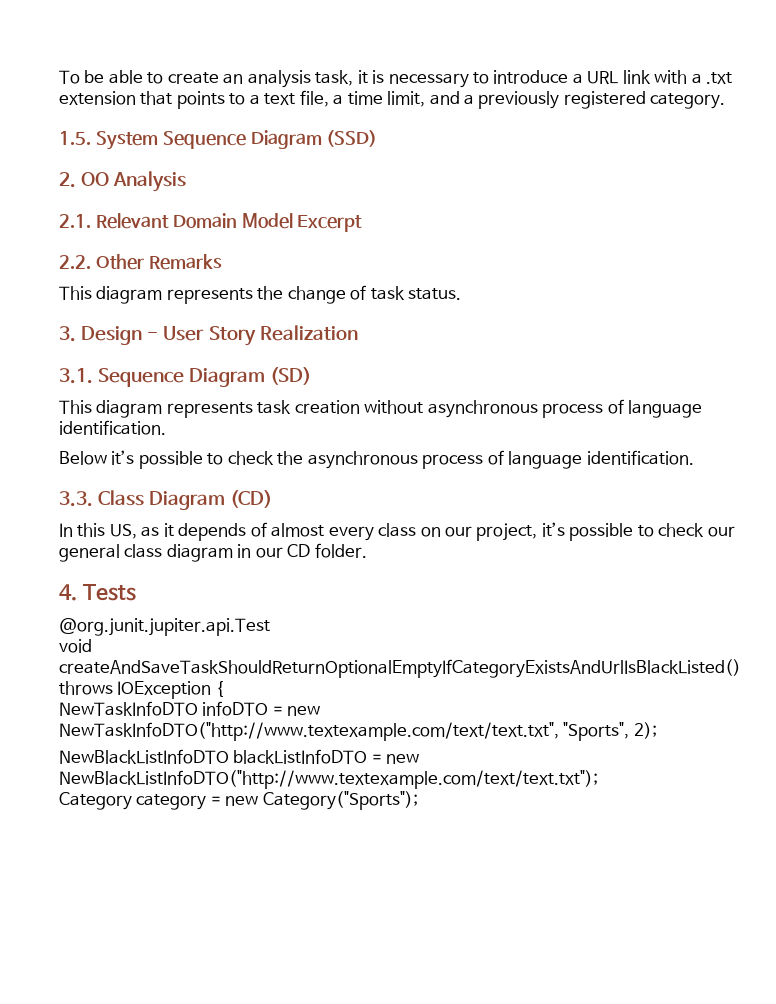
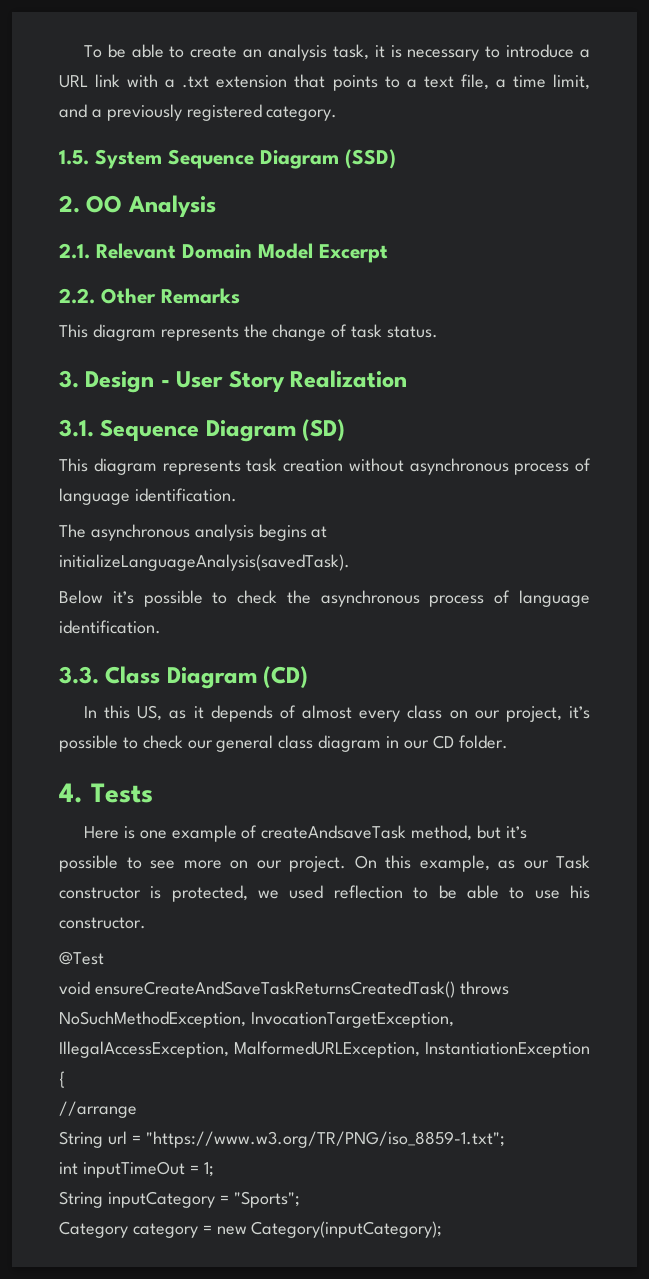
(166, 427) none -> [59,524,328,541] [59,554,350,571] // The asynchronous analysis begins at initializeLanguageAnalysis(savedTask).
[59,618,270,636] [59,639,92,653] [59,659,741,678] [59,681,224,699] [59,701,321,716] [59,722,657,741] [59,749,420,764] [59,770,598,789] @org.junit.jupiter.api.Test // void createAndSaveTaskShouldReturnOptionalEmptyIfCategoryExistsAndUrlIsBlackListed() throws IOException { // NewTaskInfoDTO infoDTO = new NewTaskInfoDTO("http://www.textexample.com/text/text.txt", "Sports", 2); // NewBlackListInfoDTO blackListInfoDTO = new NewBlackListInfoDTO("http://www.textexample.com/text/text.txt"); -> [83,825,527,842] [59,855,590,872] [59,885,591,902] [59,917,146,929] [59,951,104,965] [59,981,509,998] [59,1011,454,1028] [59,1041,590,1058] [59,1071,65,1088] [59,1101,137,1118] [59,1131,505,1148] [59,1161,214,1178] [59,1191,300,1208] Here is one example of createAndsaveTask method, but it’s possible to see more on our project. On this example, as our Task constructor is protected, we used reflection to be able to use his constructor. // @Test // void ensureCreateAndSaveTaskReturnsCreatedTask() throws NoSuchMethodException, InvocationTargetException, IllegalAccessException, MalformedURLException, InstantiationException { // //arrange // String url = "https://www.w3.org/TR/PNG/iso_8859-1.txt"; // int inputTimeOut = 1; // String inputCategory = "Sports";
[262,791,418,810] Category("Sports"); -> [251,1221,443,1238] Category(inputCategory);

